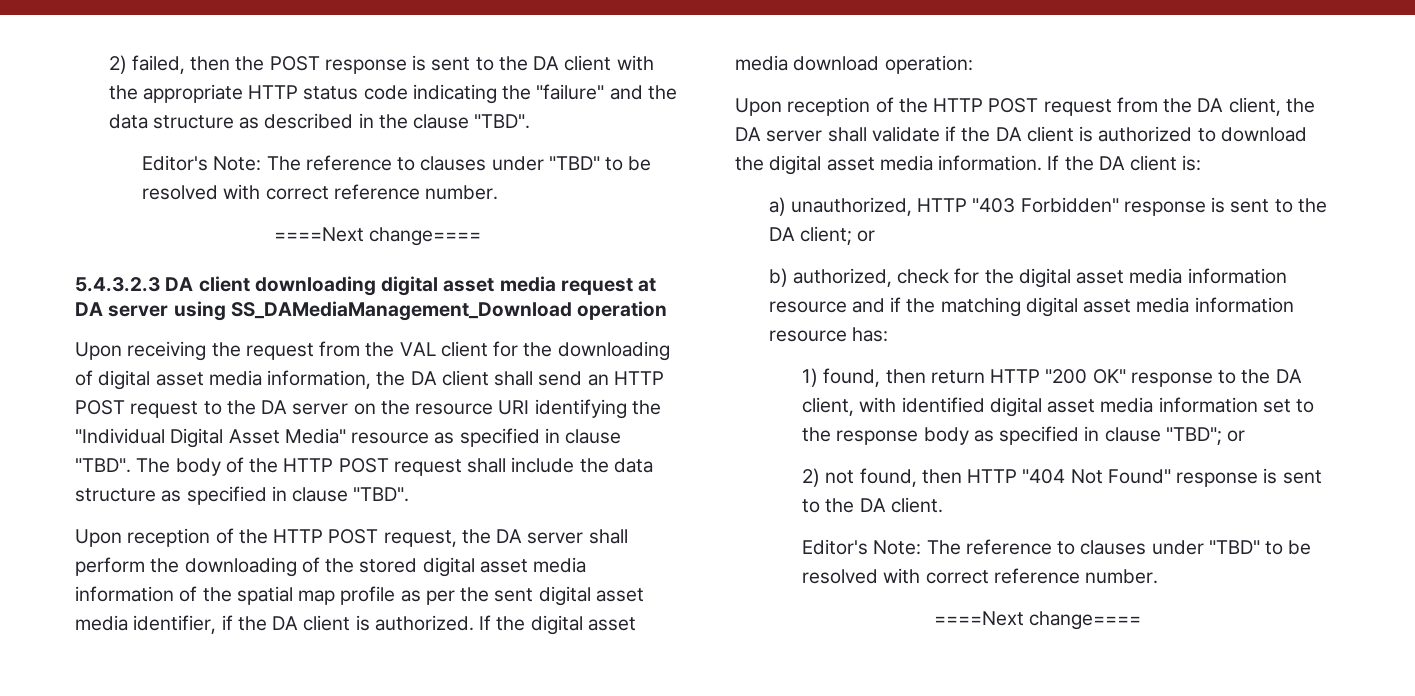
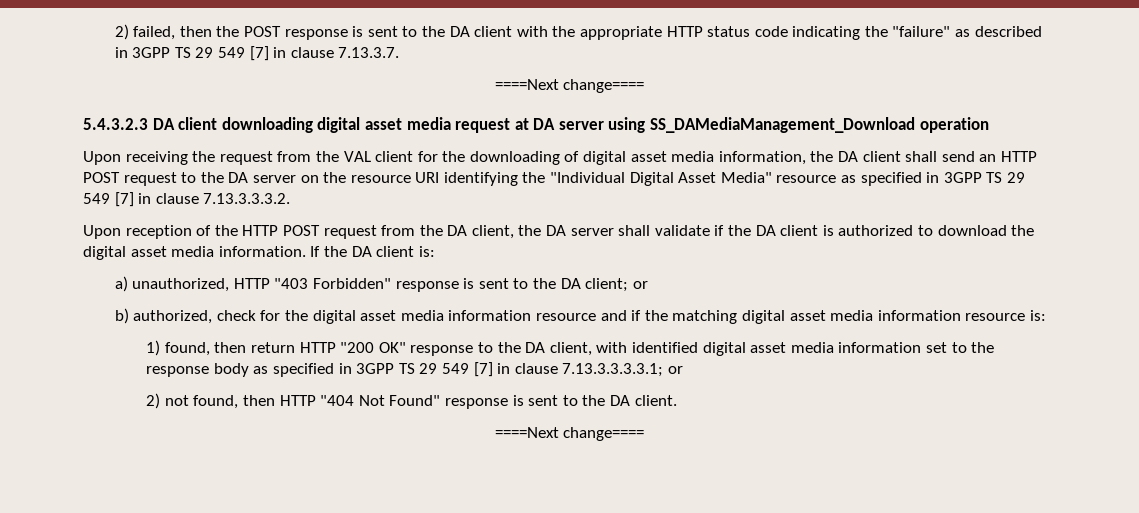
[609,85,677,100] [108,113,531,129] [142,155,652,171] [142,184,499,200] and the data structure as described in the clause "TBD". // Editor's Note: The reference to clauses under "TBD" to be resolved with correct reference number. -> [955,26,1042,37] [114,46,400,61] as described in 3GPP TS 29 549 [7] in clause 7.13.3.7.
[565,429,622,444] [75,457,653,476] [75,486,410,505] [75,528,628,547] [75,557,587,577] [75,586,644,606] [75,615,636,635] [735,55,973,74] clause "TBD". The body of the HTTP POST request shall include the data structure as specified in clause "TBD". // Upon reception of the HTTP POST request, the DA server shall perform the downloading of the stored digital asset media information of the spatial map profile as per the sent digital asset media identifier, if the DA client is authorized. If the digital asset media download operation: -> [943,172,1025,183] [83,192,291,207] 3GPP TS 29 549 [7] in clause 7.13.3.3.3.2.
[851,327,888,342] has: -> [1029,310,1046,321] is:
[1104,427,1222,445] clause "TBD"; -> [356,362,664,377] 3GPP TS 29 549 [7] in clause 7.13.3.3.3.3.1;
[802,539,1312,555] [802,568,1159,584] // Editor's Note: The reference to clauses under "TBD" to be resolved with correct reference number. -> (677, 400) none

